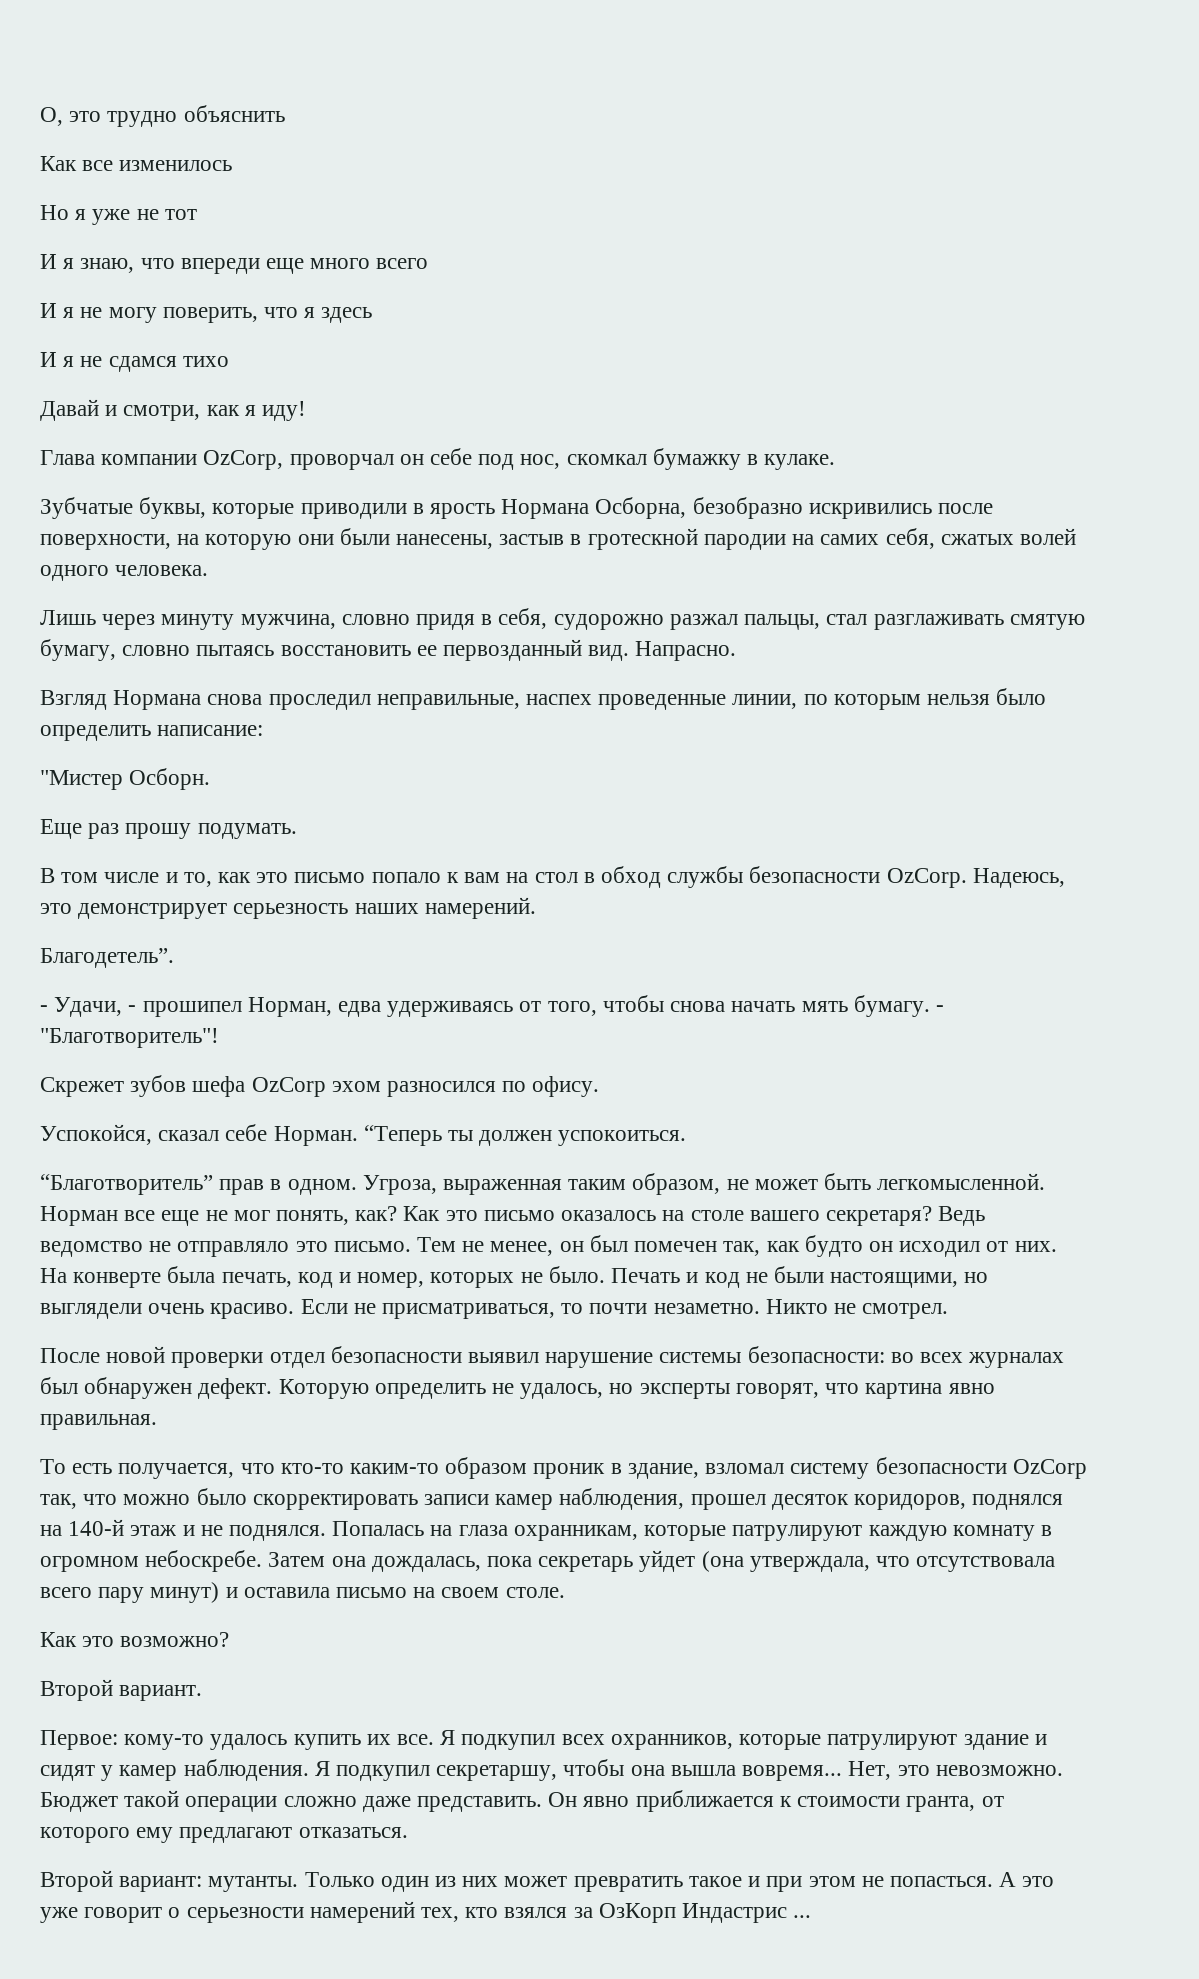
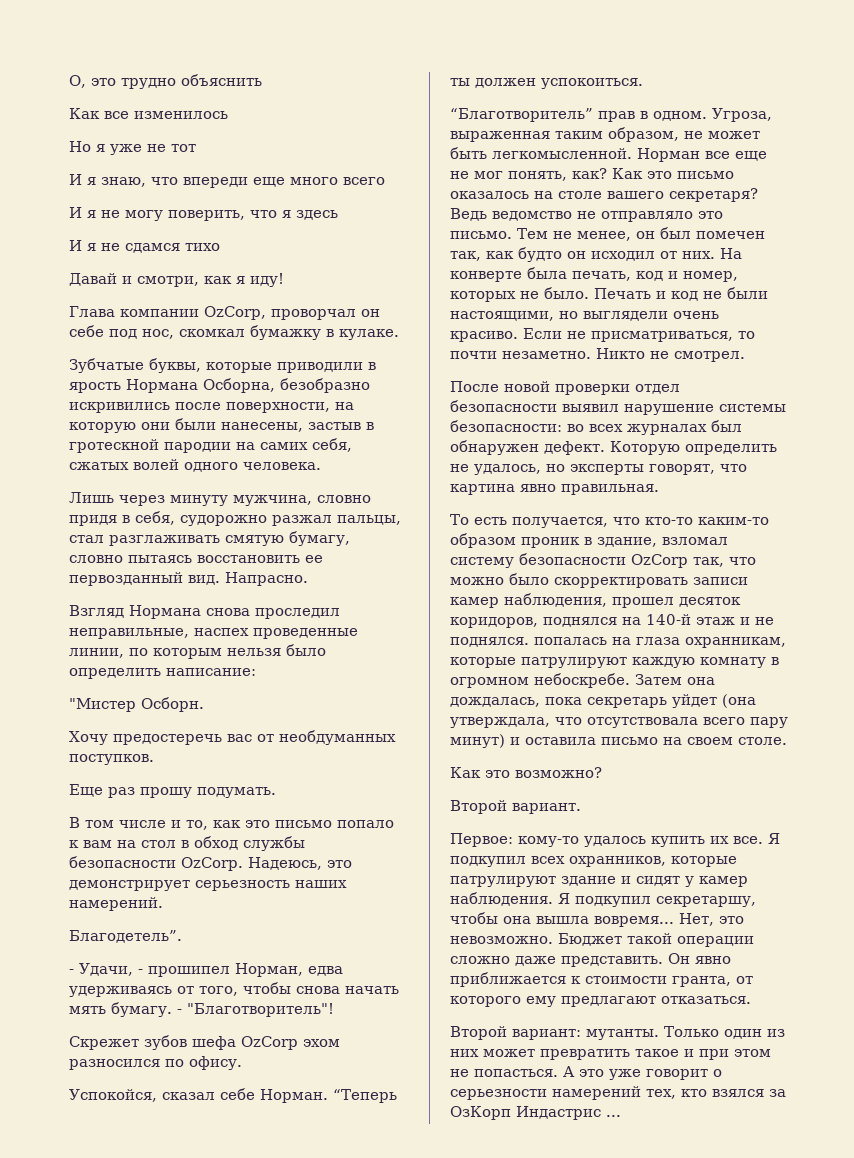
(211, 779) none -> [69,730,396,745] [69,754,154,765] // Хочу предостеречь вас от необдуманных поступков.
[332,1521,425,1536] Попалась -> [534,637,607,645] попалась

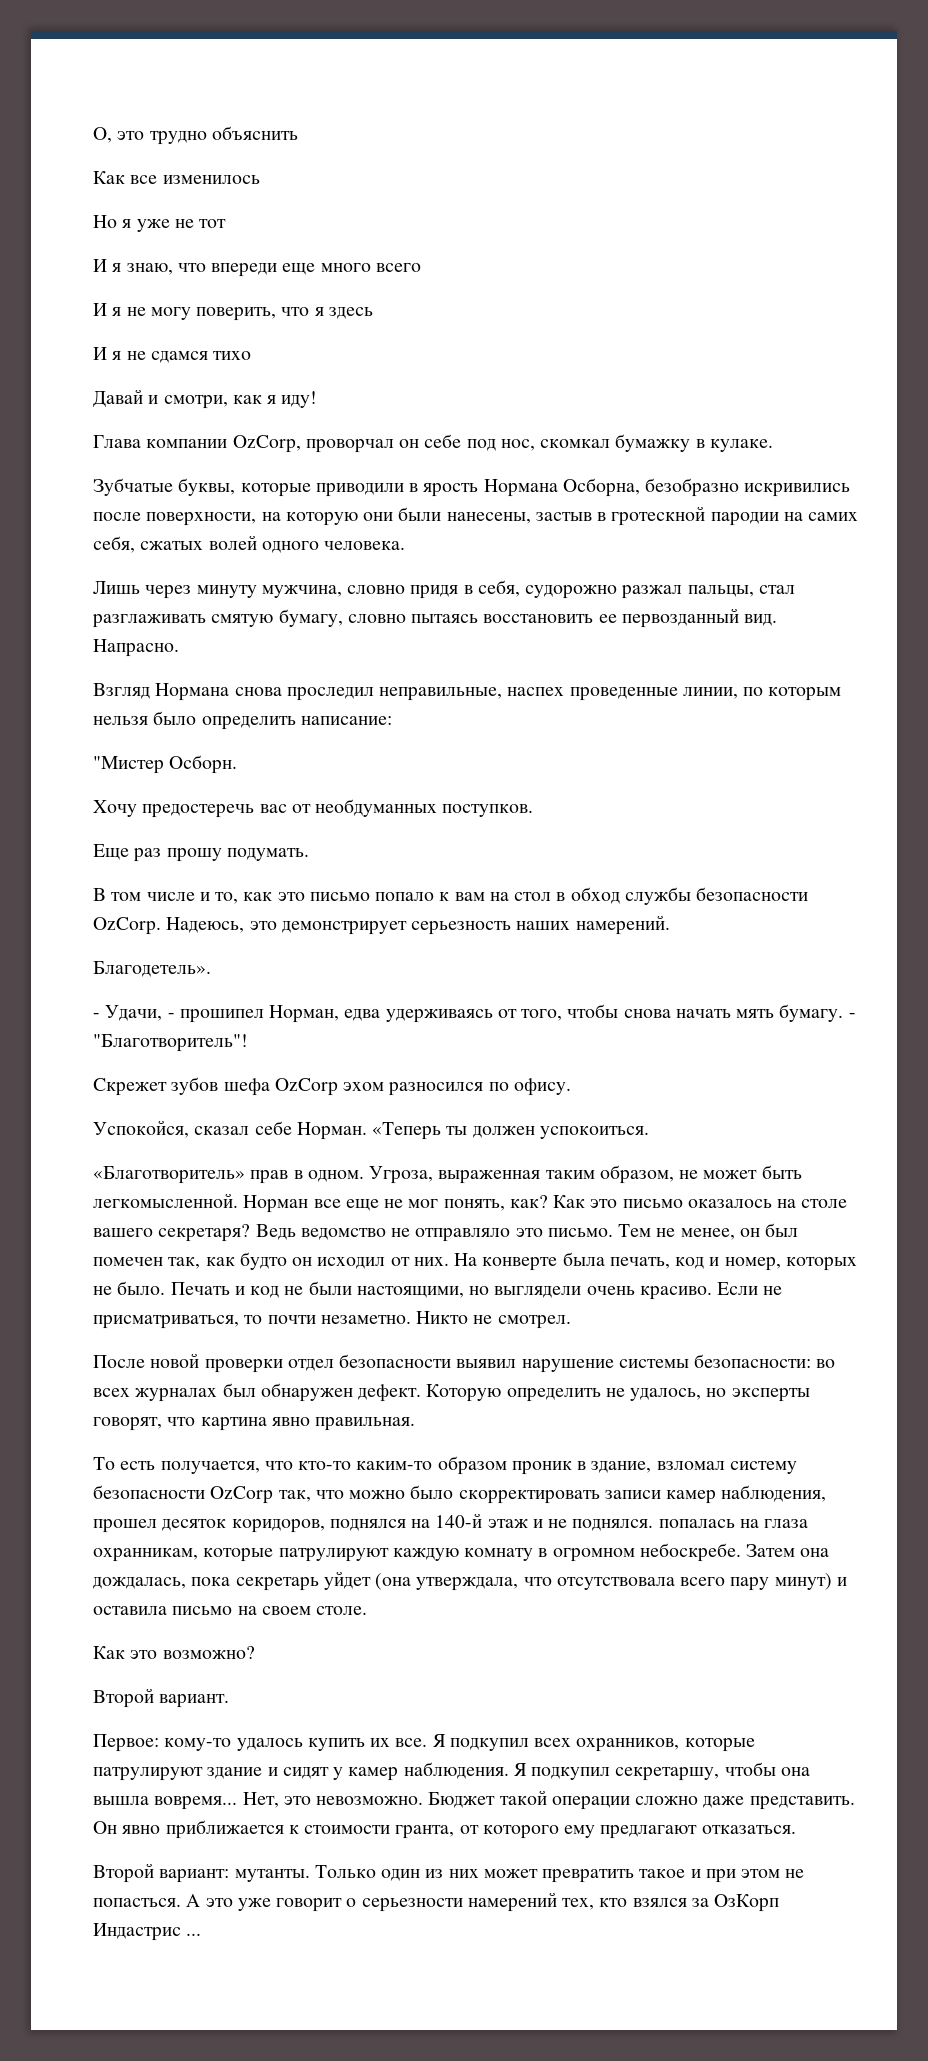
[69,930,182,943] Благодетель”. -> [93,961,211,977] Благодетель».
[333,1089,397,1103] “Теперь -> [372,1122,442,1140] «Теперь
[450,108,593,122] “Благотворитель” -> [93,1166,245,1184] «Благотворитель»

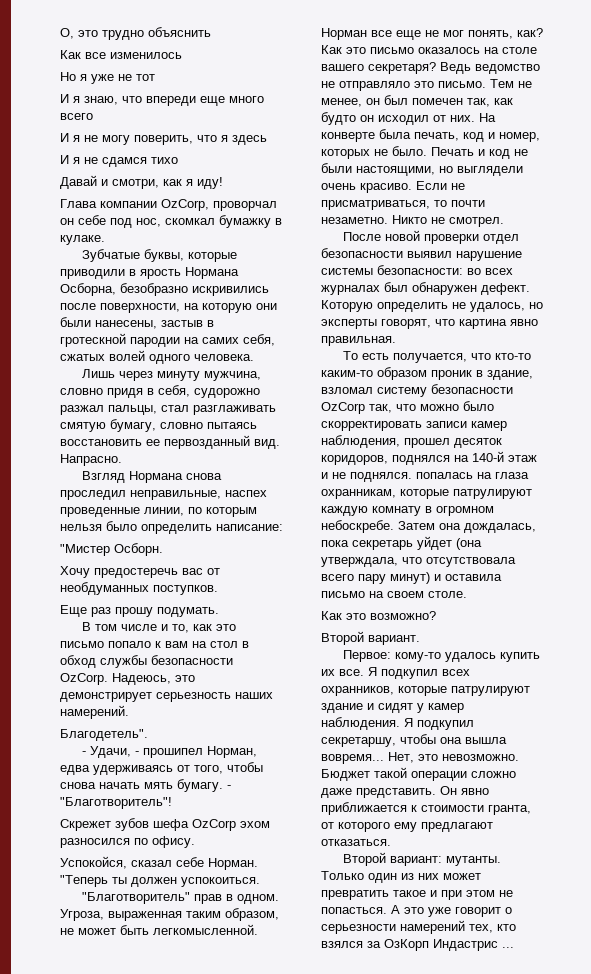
[93,961,211,977] Благодетель». -> [60,729,148,741] Благодетель".
[372,1122,442,1140] «Теперь -> [60,875,108,887] "Теперь
[93,1166,245,1184] «Благотворитель» -> [82,892,191,904] "Благотворитель"

